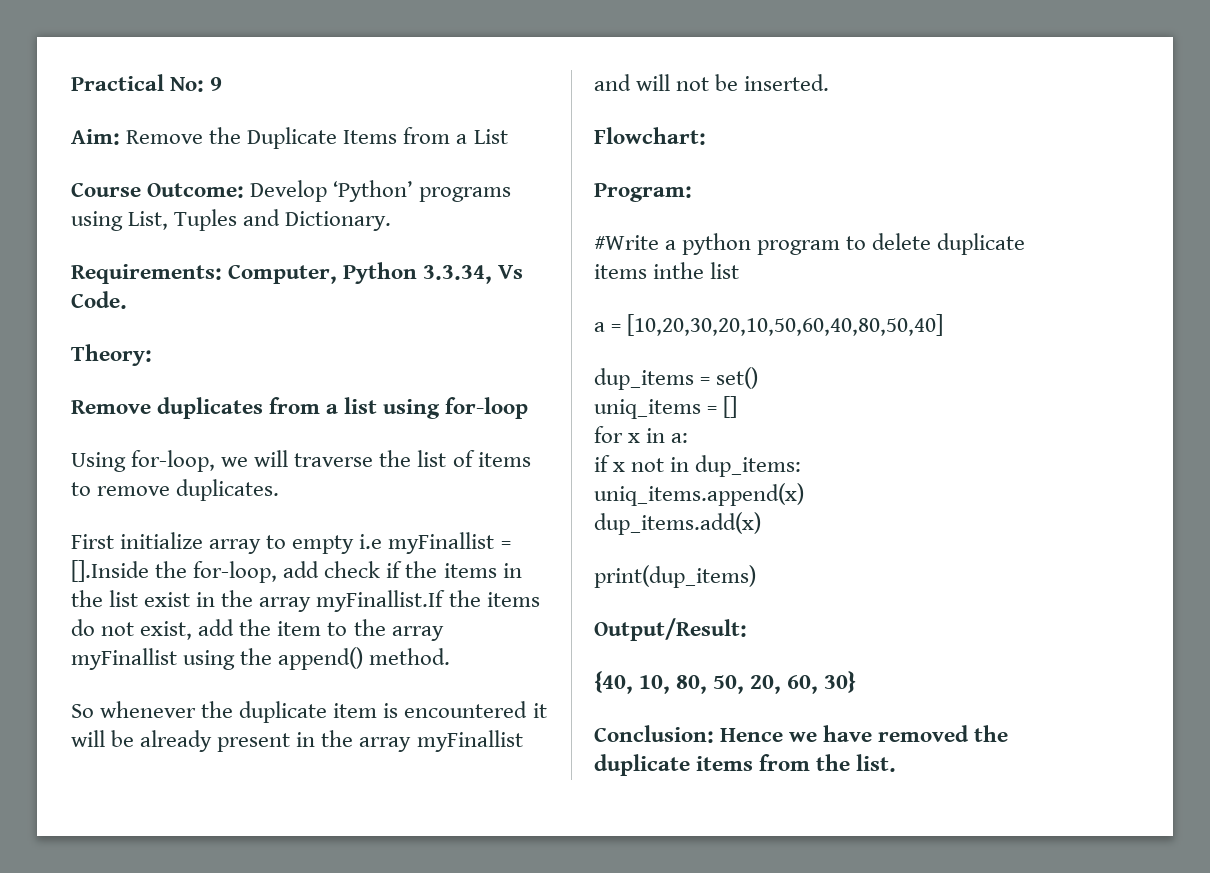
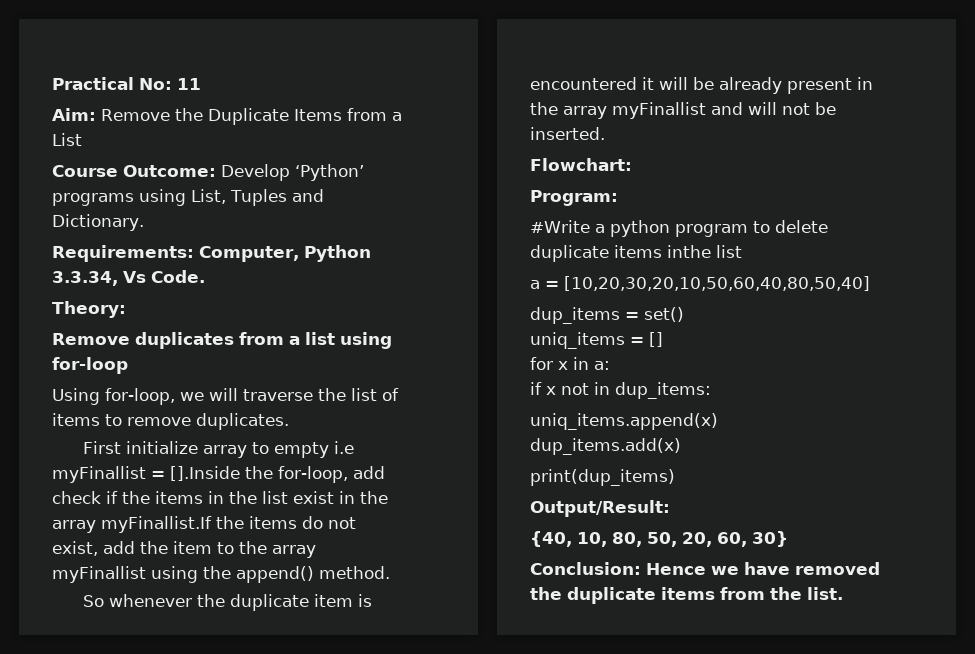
[210,77,223,91] 9 -> [177,78,201,90] 11

